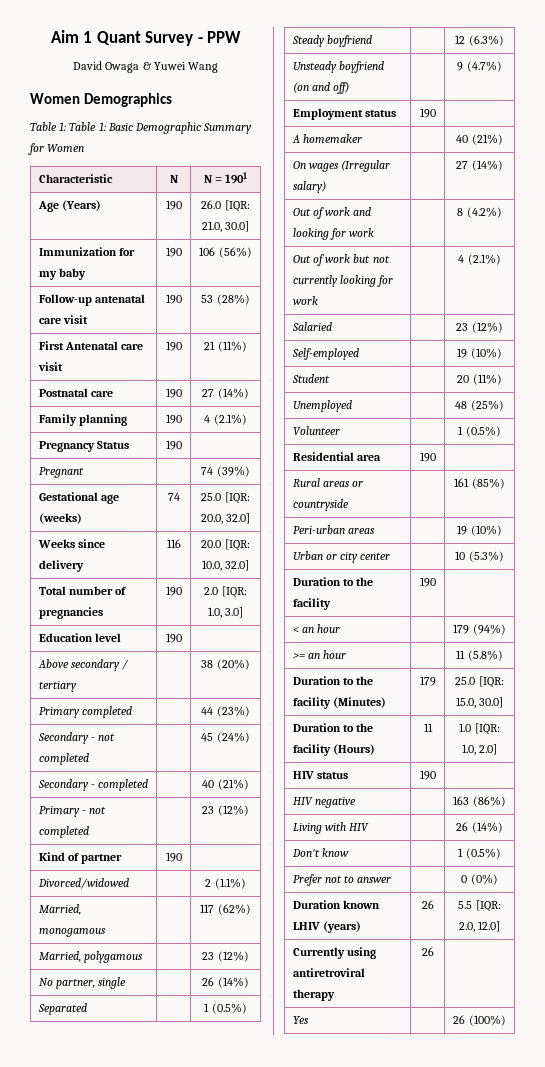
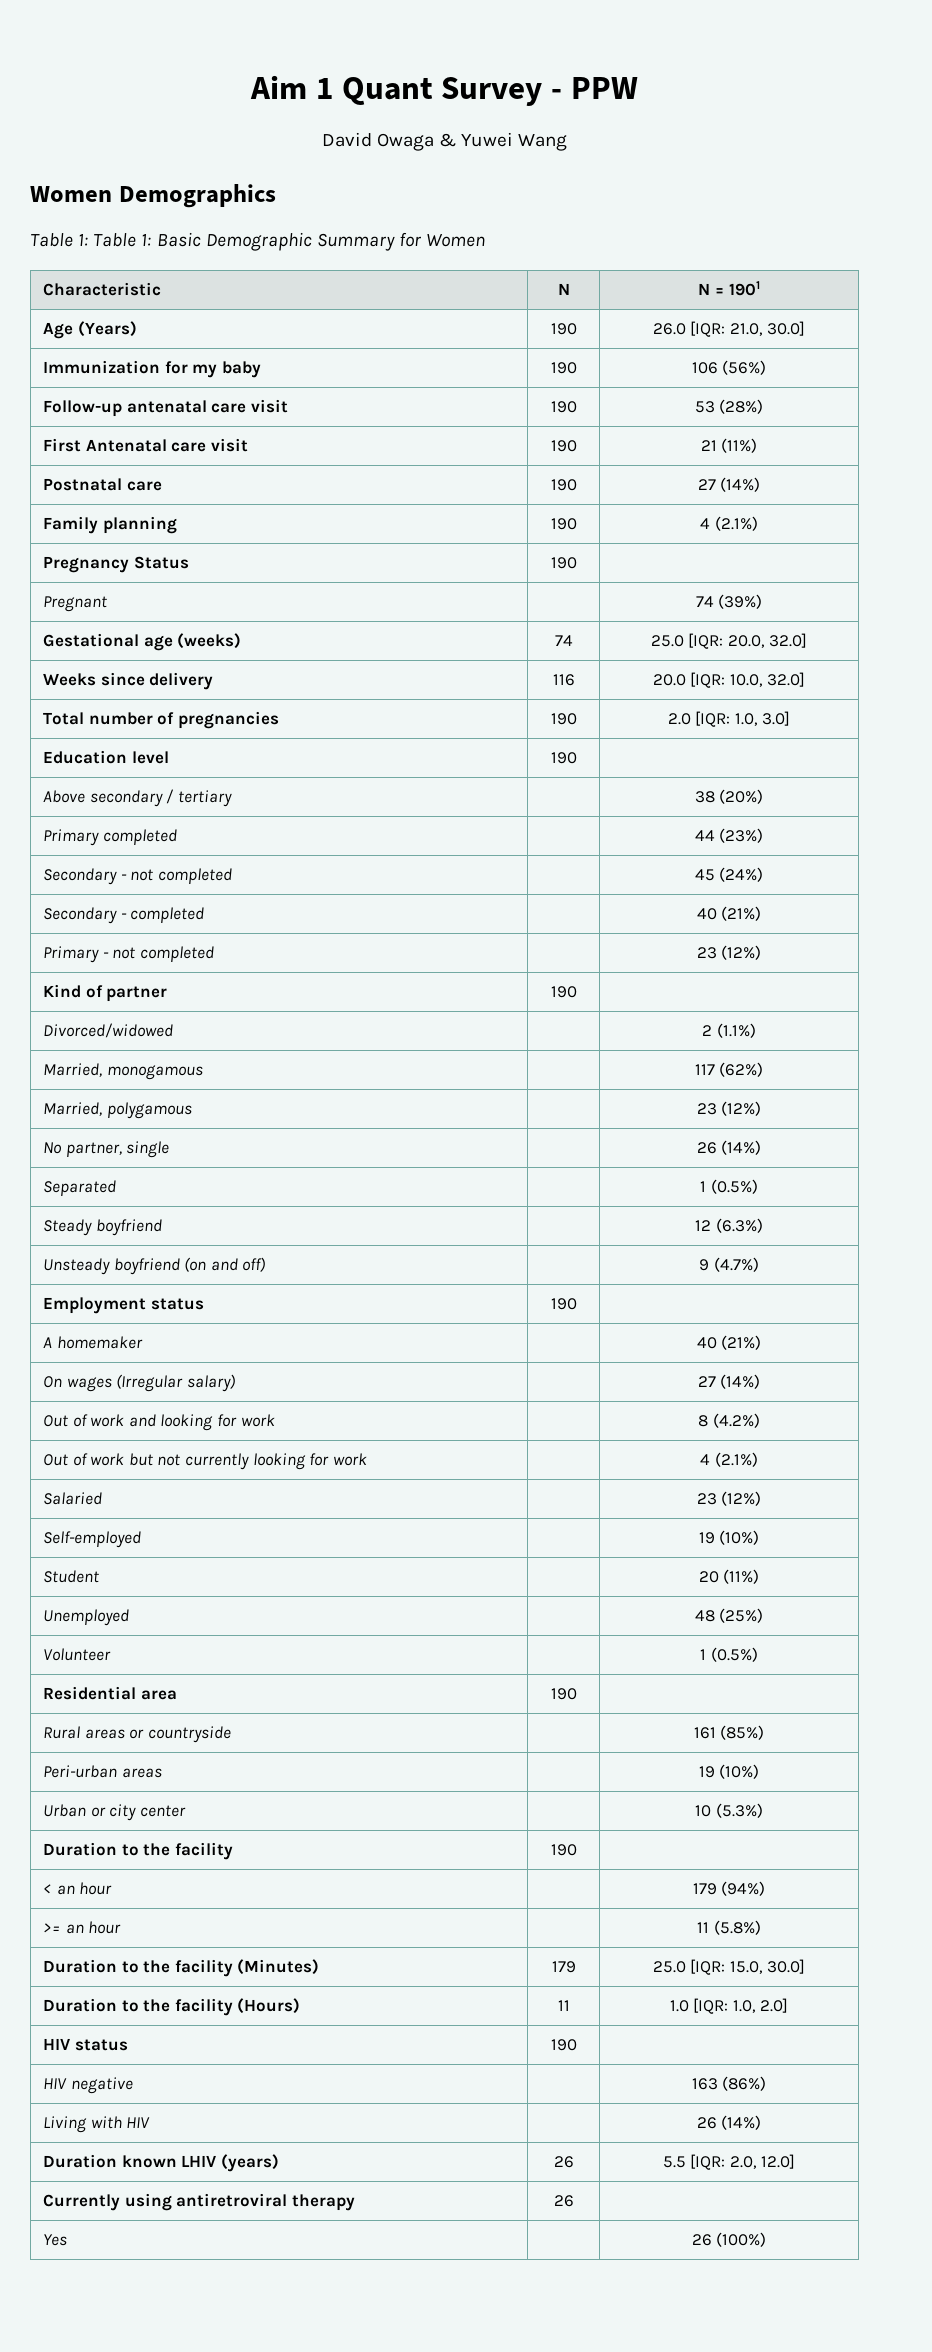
[291,848,349,857] [458,848,501,859] [292,874,392,886] [461,874,498,885] // Don't know | | 1 (0.5%) // Prefer not to answer | | 0 (0%) -> (762, 2122) none

